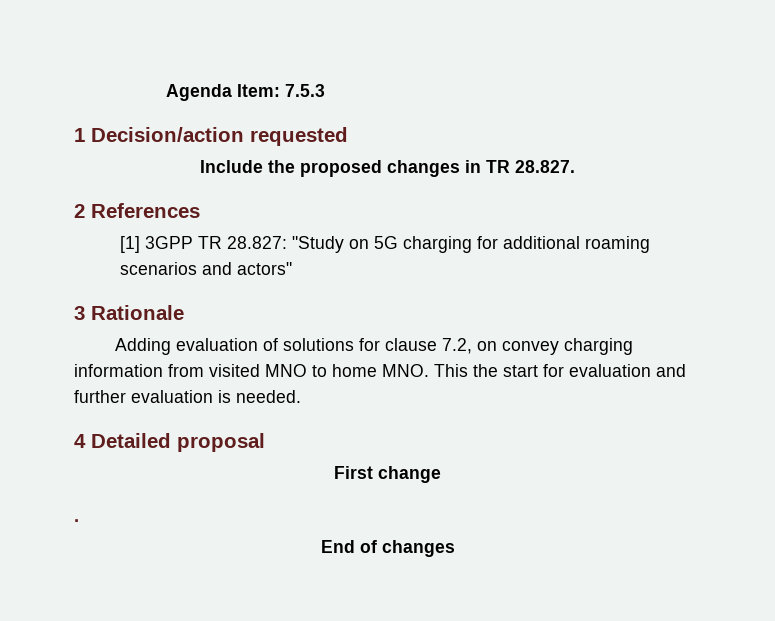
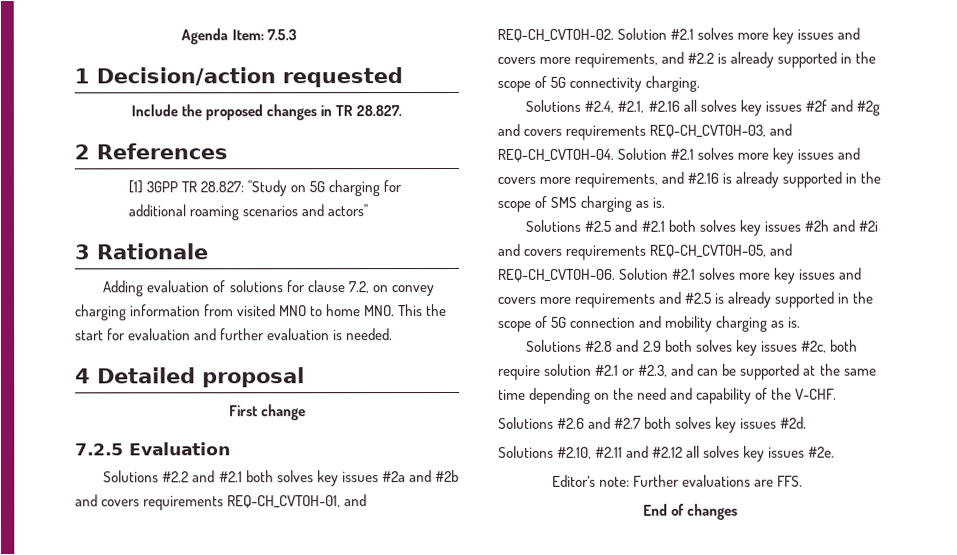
[74,519,79,522] . -> [75,442,231,456] [103,470,459,487] [75,494,368,511] [497,27,861,44] [497,51,877,68] [497,75,701,92] [525,99,880,116] [497,123,793,140] [497,147,861,164] [497,171,882,188] [497,195,666,212] [525,219,878,236] [497,243,793,260] [497,267,863,284] [498,291,875,308] [498,315,802,332] [526,339,858,356] [498,363,877,380] [498,387,838,404] [498,416,808,433] [498,445,836,462] [551,474,803,487] 7.2.5 Evaluation // Solutions #2.2 and #2.1 both solves key issues #2a and #2b and covers requirements REQ-CH_CVTOH-01, and REQ-CH_CVTOH-02. Solution #2.1 solves more key issues and covers more requirements, and #2.2 is already supported in the scope of 5G connectivity charging. // Solutions #2.4, #2.1, #2.16 all solves key issues #2f and #2g and covers requirements REQ-CH_CVTOH-03, and REQ-CH_CVTOH-04. Solution #2.1 solves more key issues and covers more requirements, and #2.16 is already supported in the scope of SMS charging as is. // Solutions #2.5 and #2.1 both solves key issues #2h and #2i and covers requirements REQ-CH_CVTOH-05, and REQ-CH_CVTOH-06. Solution #2.1 solves more key issues and covers more requirements and #2.5 is already supported in the scope of 5G connection and mobility charging as is. // Solutions #2.8 and 2.9 both solves key issues #2c, both require solution #2.1 or #2.3, and can be supported at the same time depending on the need and capability of the V-CHF. // Solutions #2.6 and #2.7 both solves key issues #2d. // Solutions #2.10, #2.11 and #2.12 all solves key issues #2e. // Editor’s note: Further evaluations are FFS.

